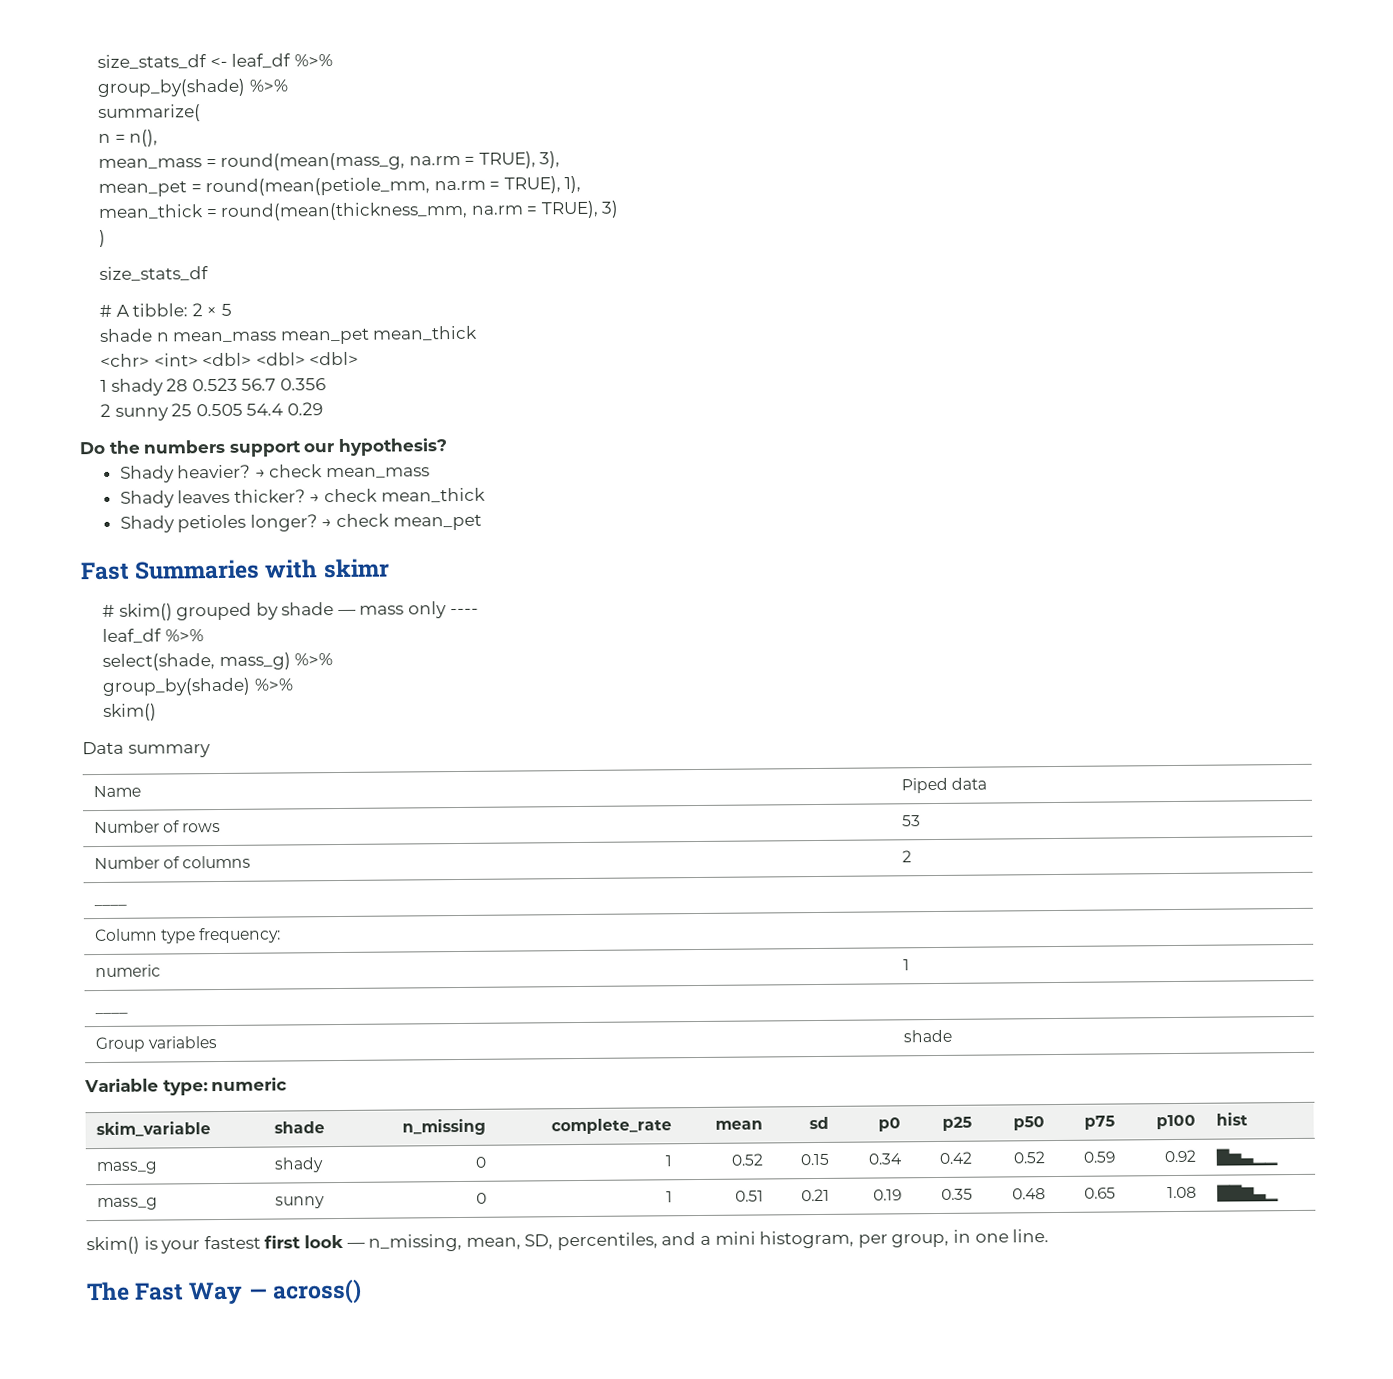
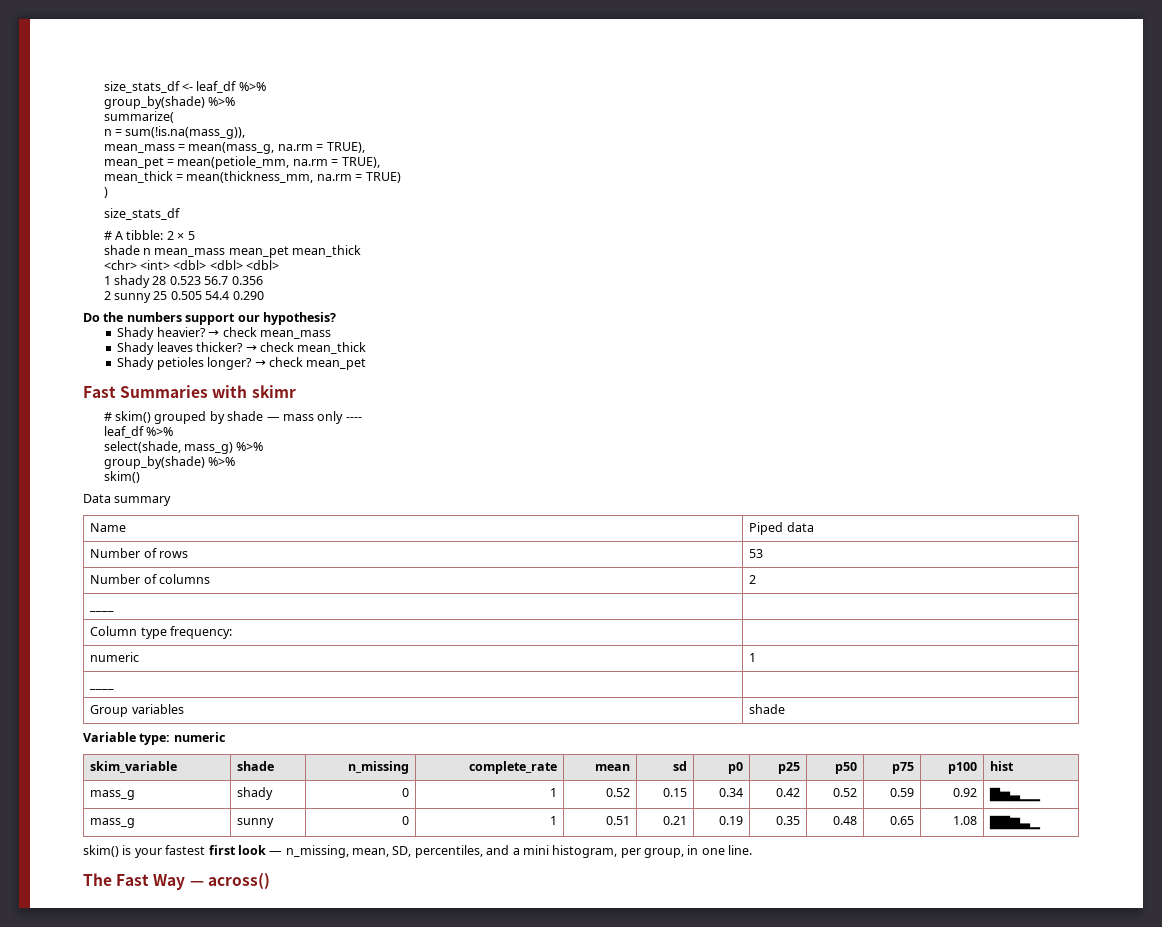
[129,129,159,147] n(), -> [125,126,246,139] sum(!is.na(mass_g)),
[220,151,561,171] round(mean(mass_g, na.rm = TRUE), 3), -> [188,142,365,154] mean(mass_g, na.rm = TRUE),
[205,175,582,197] round(mean(petiole_mm, na.rm = TRUE), 1), -> [177,156,380,169] mean(petiole_mm, na.rm = TRUE),
[220,200,620,221] round(mean(thickness_mm, na.rm = TRUE), 3) -> [186,171,401,183] mean(thickness_mm, na.rm = TRUE)
[286,402,323,416] 0.29 -> [232,291,264,300] 0.290

